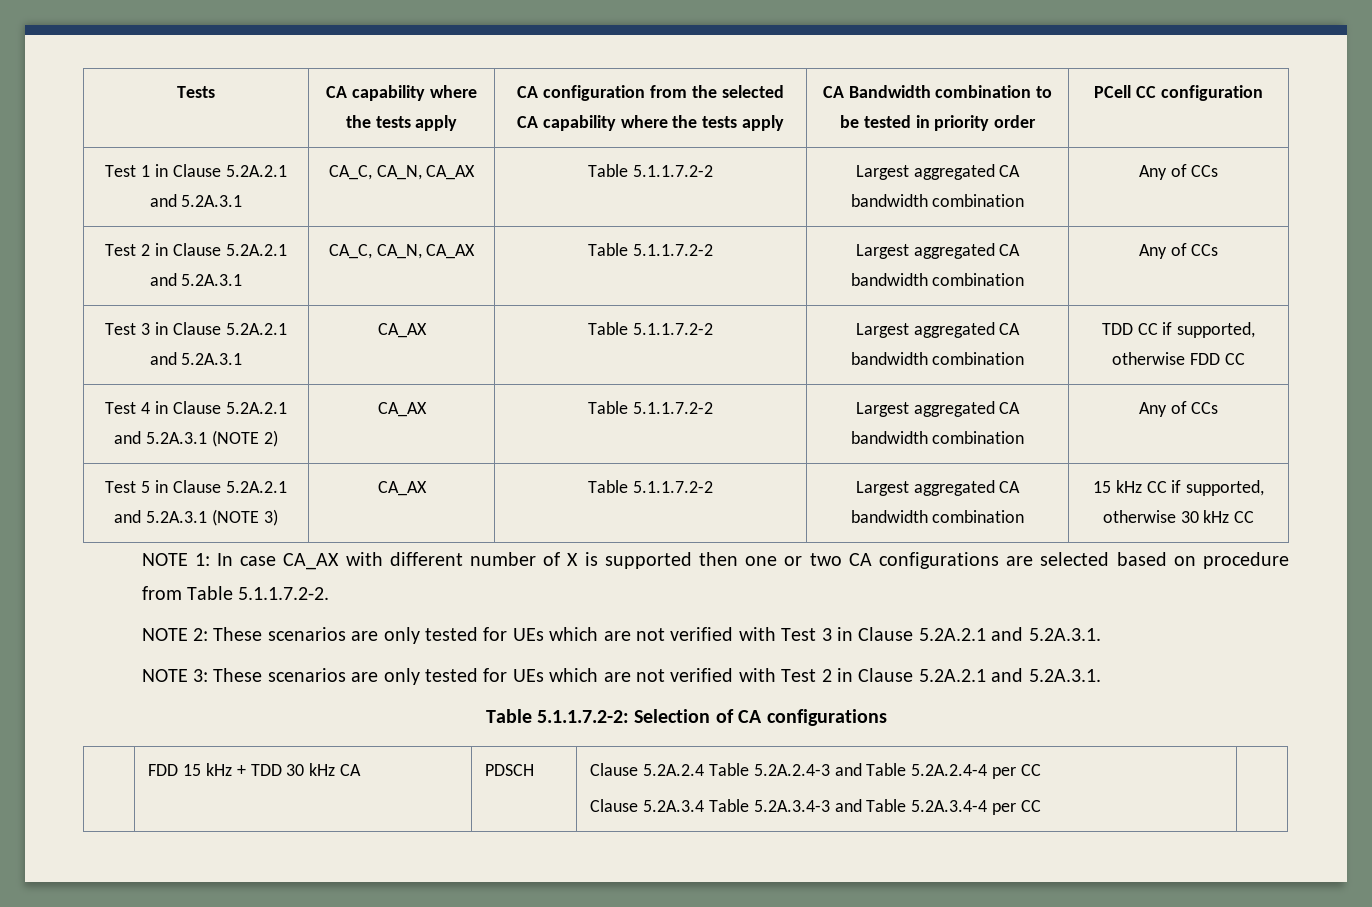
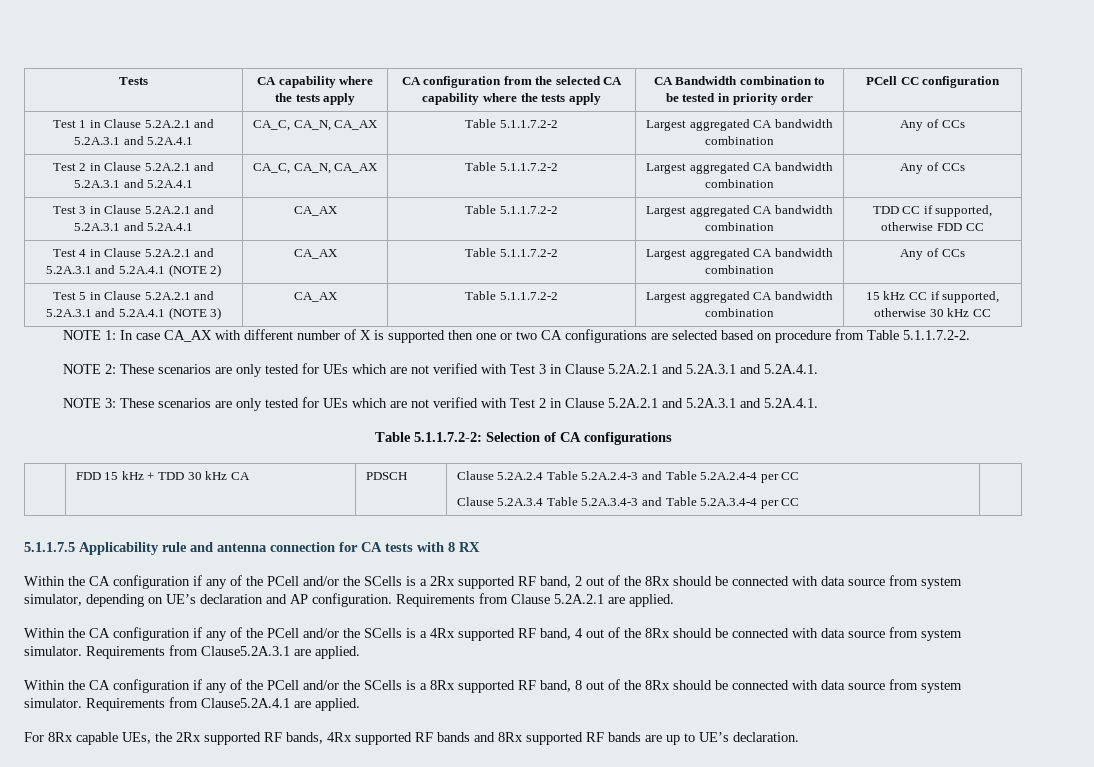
(243, 201) none -> [123,136,194,145] and 5.2A.4.1
(243, 280) none -> [123,179,194,188] and 5.2A.4.1
(243, 359) none -> [123,222,194,231] and 5.2A.4.1
(208, 438) none -> [95,265,165,274] and 5.2A.4.1
(208, 517) none -> [95,308,165,317] and 5.2A.4.1
[1028,628,1101,641] 5.2A.3.1. -> [685,364,818,374] 5.2A.3.1 and 5.2A.4.1.
[1028,669,1101,682] 5.2A.3.1. -> [685,398,818,408] 5.2A.3.1 and 5.2A.4.1.
(1042, 806) none -> [24,542,480,555] [24,575,962,589] [24,593,674,607] [24,627,962,641] [24,645,360,659] [24,679,962,693] [24,697,360,711] [24,732,799,745] // 5.1.1.7.5 Applicability rule and antenna connection for CA tests with 8 RX // Within the CA configuration if any of the PCell and/or the SCells is a 2Rx supported RF band, 2 out of the 8Rx should be connected with data source from system simulator, depending on UE’s declaration and AP configuration. Requirements from Clause 5.2A.2.1 are applied. // Within the CA configuration if any of the PCell and/or the SCells is a 4Rx supported RF band, 4 out of the 8Rx should be connected with data source from system simulator. Requirements from Clause5.2A.3.1 are applied. // Within the CA configuration if any of the PCell and/or the SCells is a 8Rx supported RF band, 8 out of the 8Rx should be connected with data source from system simulator. Requirements from Clause5.2A.4.1 are applied. // For 8Rx capable UEs, the 2Rx supported RF bands, 4Rx supported RF bands and 8Rx supported RF bands are up to UE’s declaration.

